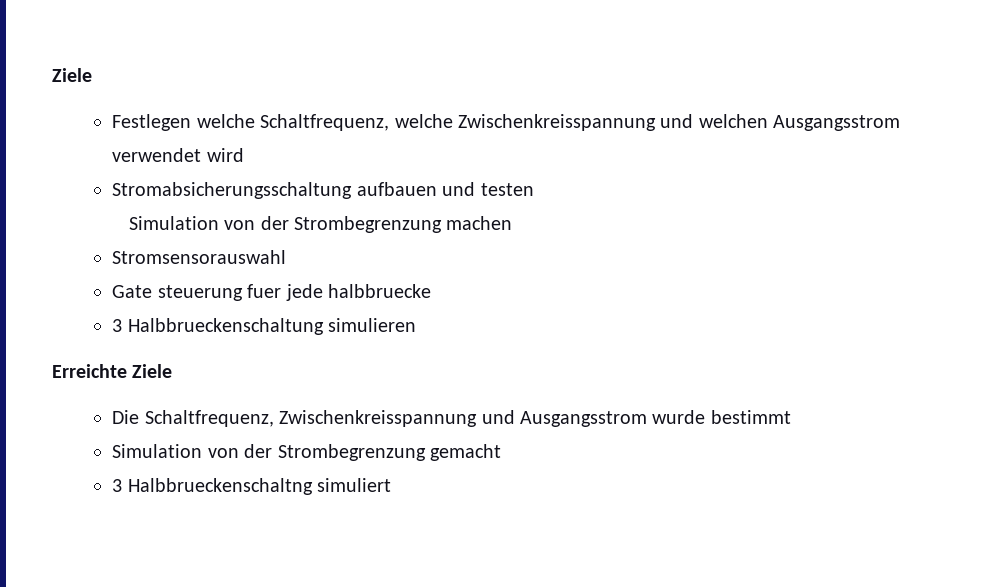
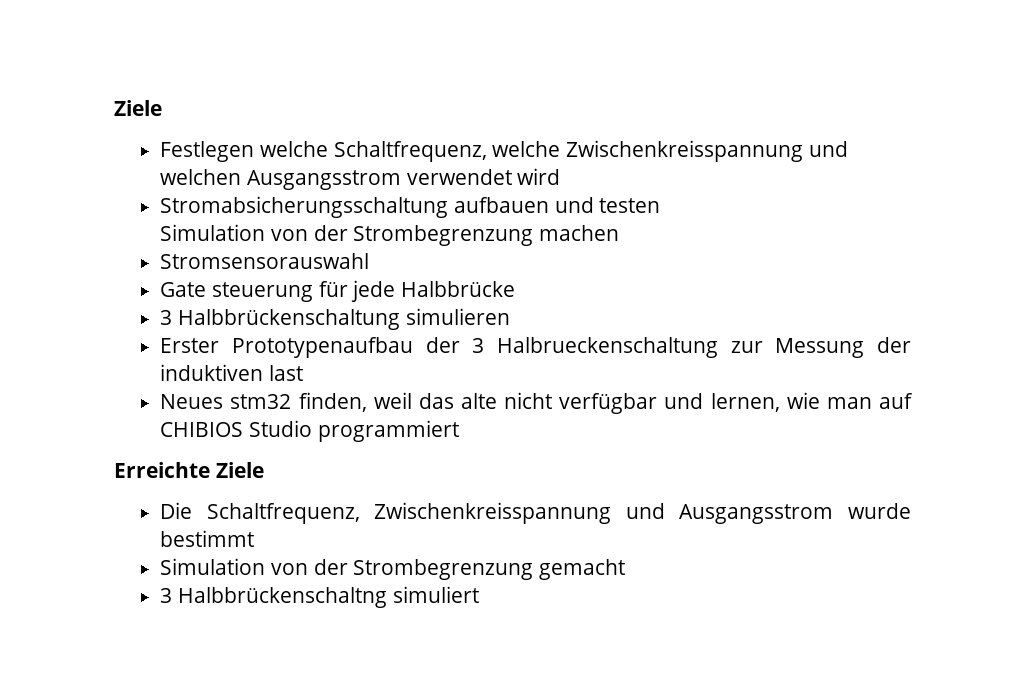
[247,284,432,301] [112,318,324,335] fuer jede halbbruecke // 3 Halbbrueckenschaltung -> [318,280,515,302] [160,309,400,330] für jede Halbbrücke // 3 Halbbrückenschaltung
(417, 325) none -> [160,337,912,358] [160,364,303,381] [160,392,914,414] [160,420,459,442] // Erster Prototypenaufbau der 3 Halbrueckenschaltung zur Messung der induktiven last // Neues stm32 finden, weil das alte nicht verfügbar und lernen, wie man auf CHIBIOS Studio programmiert
[127,478,313,495] Halbbrueckenschaltng -> [177,587,387,608] Halbbrückenschaltng

